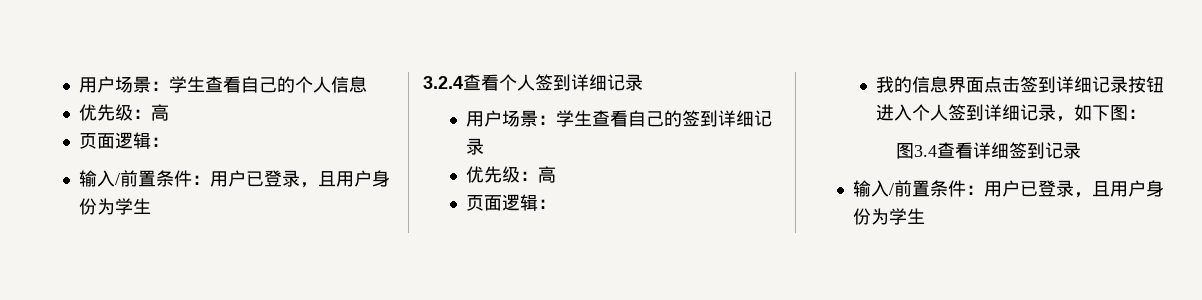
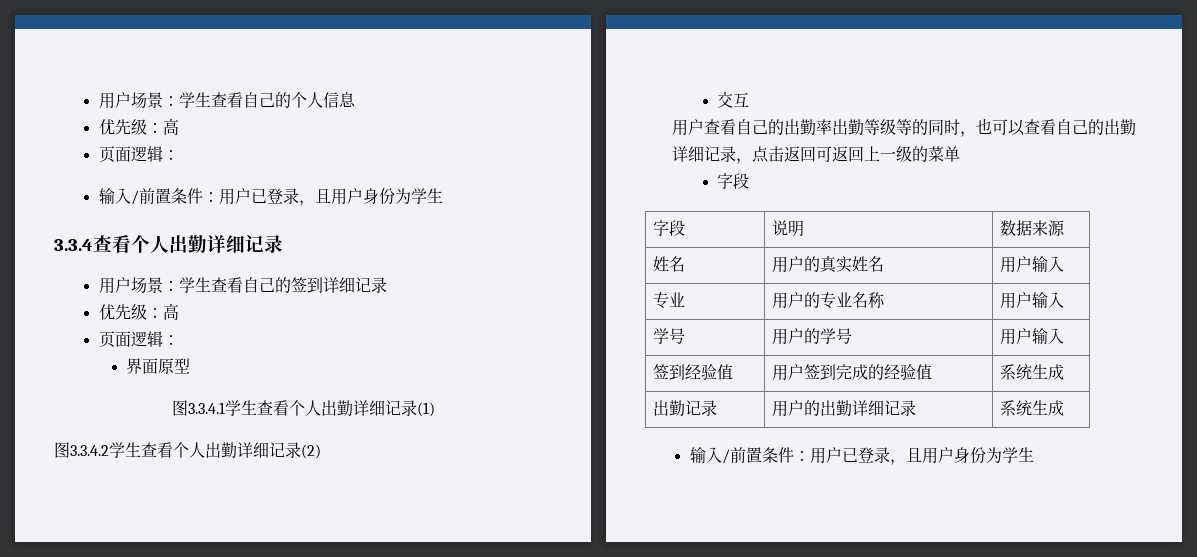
[423,74,571,91] 3.2.4查看个人签到 -> [54,235,207,253] 3.3.4查看个人出勤
[876,76,1165,93] [876,104,1147,122] [895,142,1081,159] 我的信息界面点击签到详细记录按钮进入个人签到详细记录，如下图： // 图3.4查看详细签到记录 -> [126,358,191,374] [171,400,435,417] [54,442,321,459] [717,91,750,108] [672,118,1137,137] [672,146,961,164] [717,173,750,189] [653,220,686,236] [772,220,805,237] [1000,220,1066,236] [653,256,686,272] [772,255,885,273] [1000,256,1065,273] [653,292,686,309] [772,292,886,309] [1000,292,1065,309] [653,328,686,344] [772,328,853,345] [1000,328,1065,345] [653,364,734,380] [772,364,933,381] [1000,364,1065,380] [653,400,718,416] [772,400,917,417] [1000,400,1065,416] 界面原型 // 图3.3.4.1学生查看个人出勤详细记录(1) // 图3.3.4.2学生查看个人出勤详细记录(2) // 交互 // 用户查看自己的出勤率出勤等级等的同时，也可以查看自己的出勤详细记录，点击返回可返回上一级的菜单 // 字段 // 字段 | 说明 | 数据来源 // 姓名 | 用户的真实姓名 | 用户输入 // 专业 | 用户的专业名称 | 用户输入 // 学号 | 用户的学号 | 用户输入 // 签到经验值 | 用户签到完成的经验值 | 系统生成 // 出勤记录 | 用户的出勤详细记录 | 系统生成

